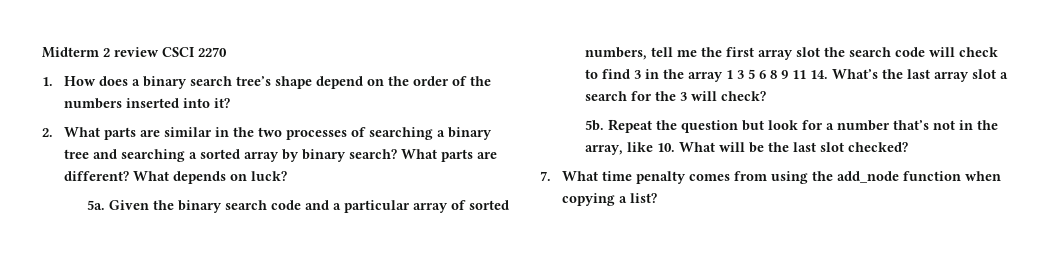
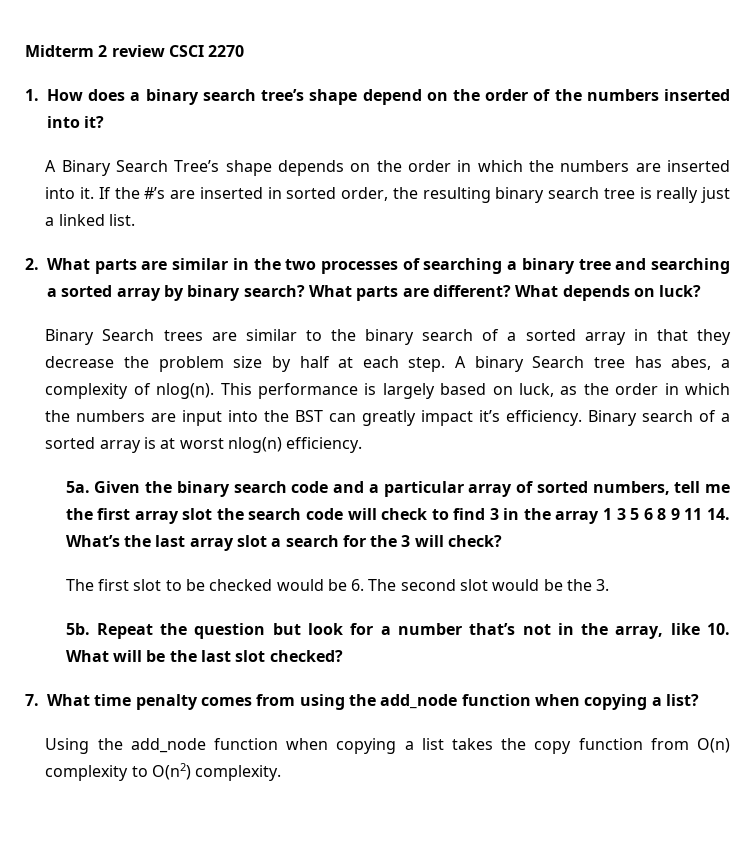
(231, 103) none -> [45,160,731,176] [45,187,731,203] [45,214,135,226] // A Binary Search Tree’s shape depends on the order in which the numbers are inserted into it. If the #’s are inserted in sorted order, the resulting binary search tree is really just a linked list.
(288, 176) none -> [45,329,732,345] [45,356,731,372] [45,383,731,399] [45,410,731,426] [45,437,363,453] // Binary Search trees are similar to the binary search of a sorted array in that they decrease the problem size by half at each step. A binary Search tree has abes, a complexity of nlog(n). This performance is largely based on luck, as the order in which the numbers are input into the BST can greatly impact it’s efficiency. Binary search of a sorted array is at worst nlog(n) efficiency.
(766, 96) none -> [65,579,610,591] // The first slot to be checked would be 6. The second slot would be the 3.
(658, 198) none -> [45,738,730,754] [45,763,282,781] // Using the add_node function when copying a list takes the copy function from O(n) complexity to O(n2) complexity.

